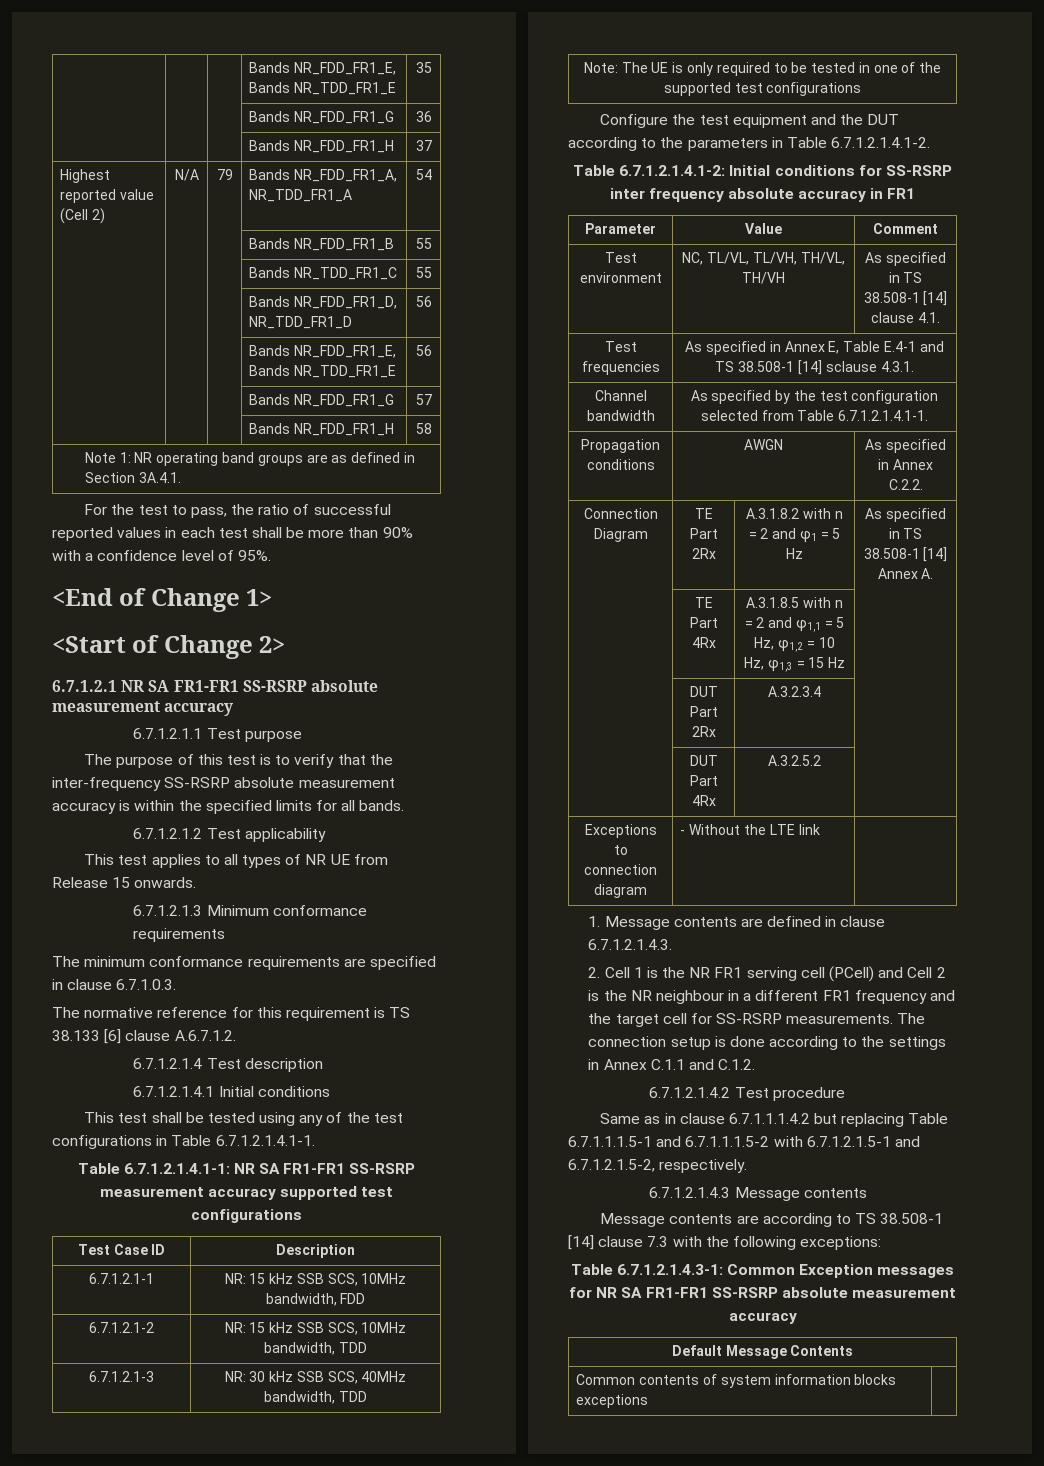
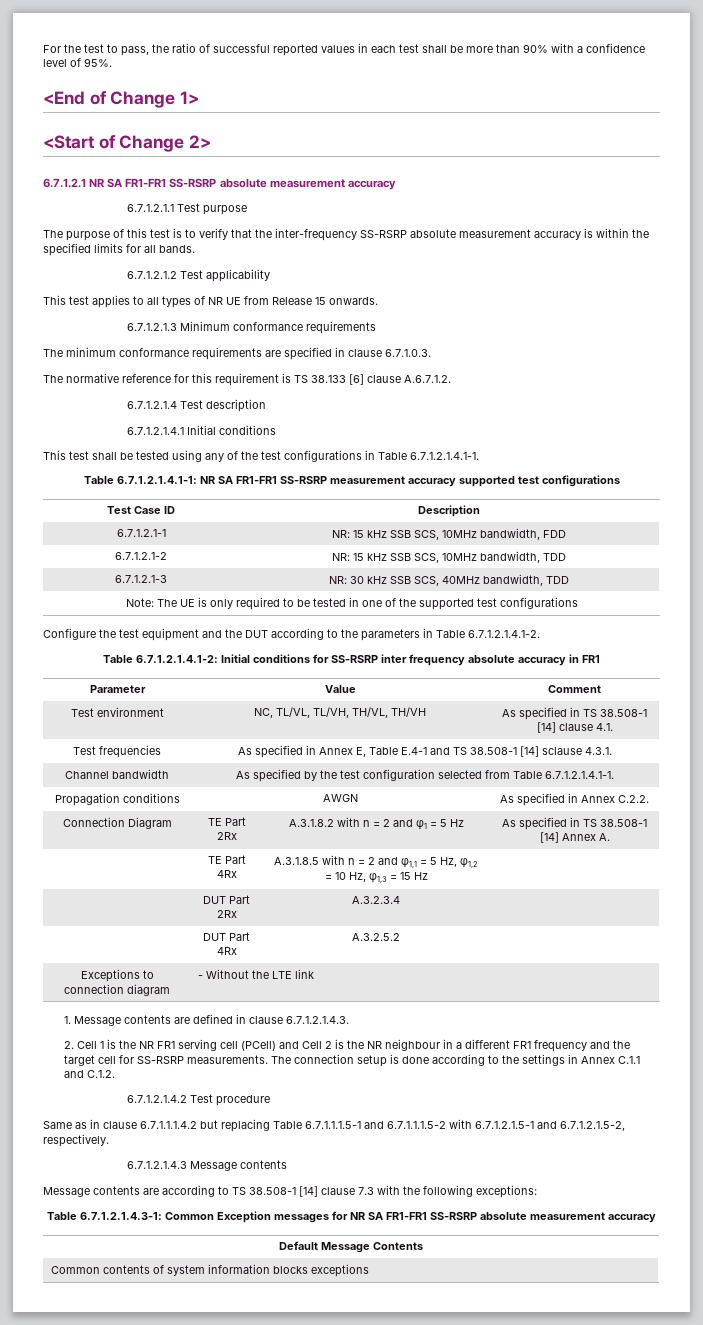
[249,62,397,75] [249,82,397,95] [415,62,432,73] [249,111,395,124] [415,111,432,122] [249,140,395,153] [415,140,432,151] [60,169,111,183] [60,189,155,203] [60,208,106,224] [174,169,199,181] [216,169,233,180] [249,169,398,182] [249,189,353,202] [415,169,432,180] [249,238,395,251] [415,238,432,249] [249,267,398,280] [415,267,432,278] [249,296,398,309] [249,316,353,329] [415,296,432,307] [249,345,397,358] [249,365,397,378] [415,345,432,356] [249,394,395,407] [415,394,432,405] [249,423,395,436] [415,423,432,434] [84,452,415,466] [84,472,181,483] | | | Bands NR_FDD_FR1_E, Bands NR_TDD_FR1_E | 35 // | | | Bands NR_FDD_FR1_G | 36 // | | | Bands NR_FDD_FR1_H | 37 // Highest reported value (Cell 2) | N/A | 79 | Bands NR_FDD_FR1_A, NR_TDD_FR1_A | 54 // | | | Bands NR_FDD_FR1_B | 55 // | | | Bands NR_TDD_FR1_C | 55 // | | | Bands NR_FDD_FR1_D, NR_TDD_FR1_D | 56 // | | | Bands NR_FDD_FR1_E, Bands NR_TDD_FR1_E | 56 // | | | Bands NR_FDD_FR1_G | 57 // | | | Bands NR_FDD_FR1_H | 58 // Note 1: NR operating band groups are as defined in Section 3A.4.1. // -> (43, 49) none

